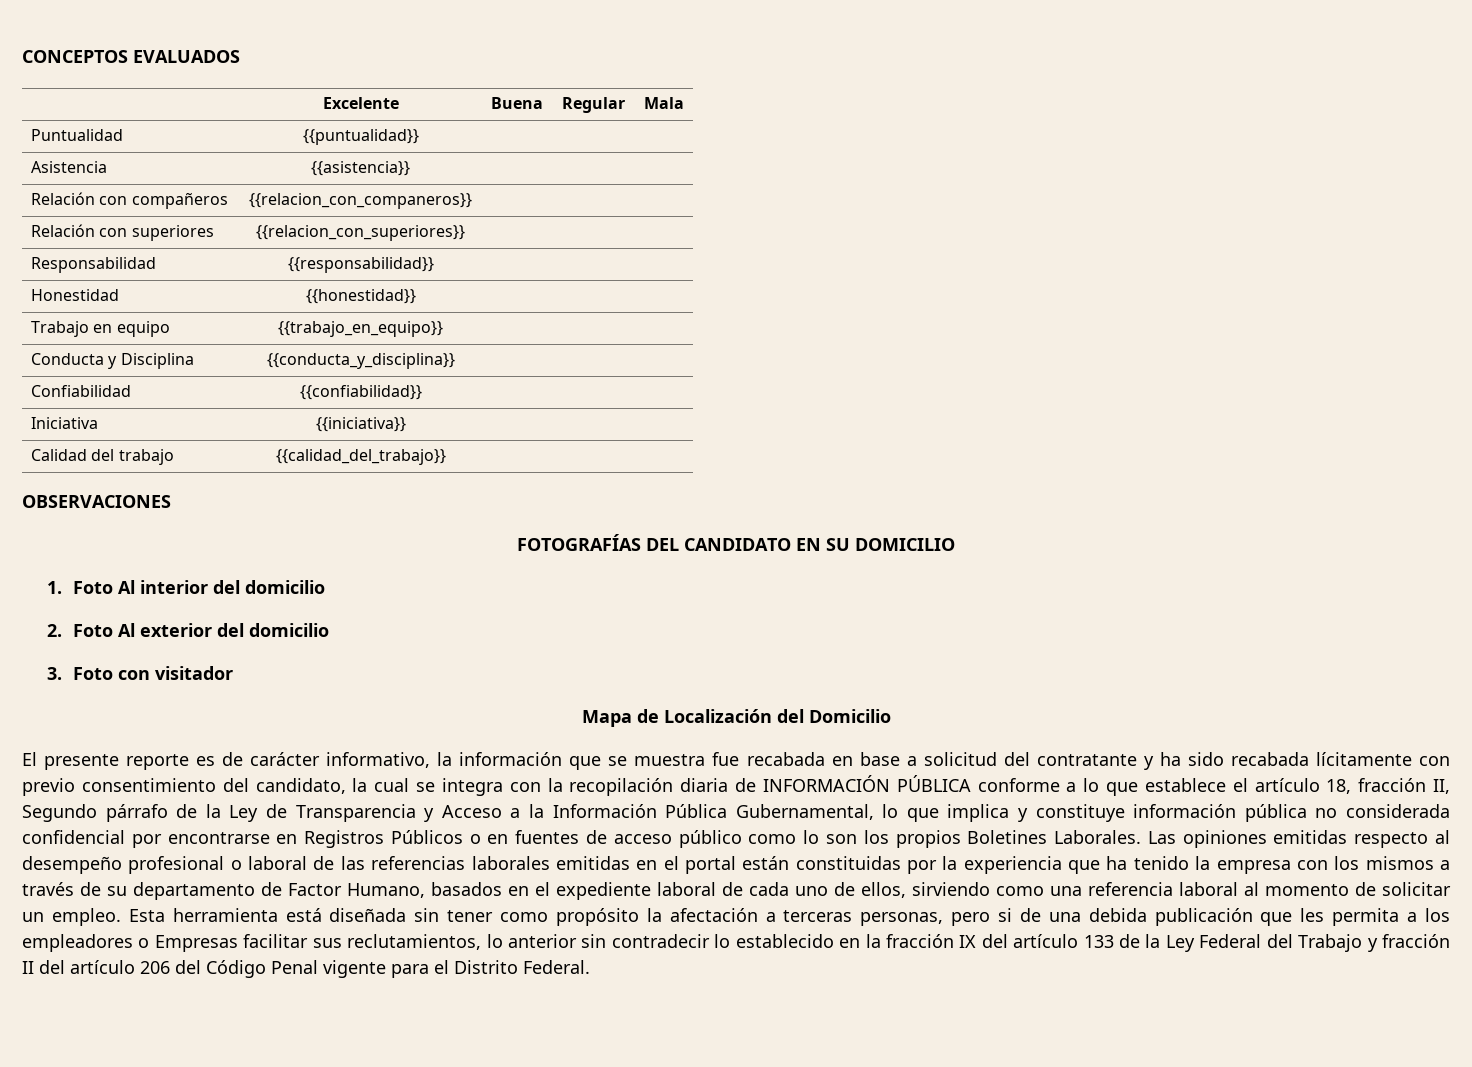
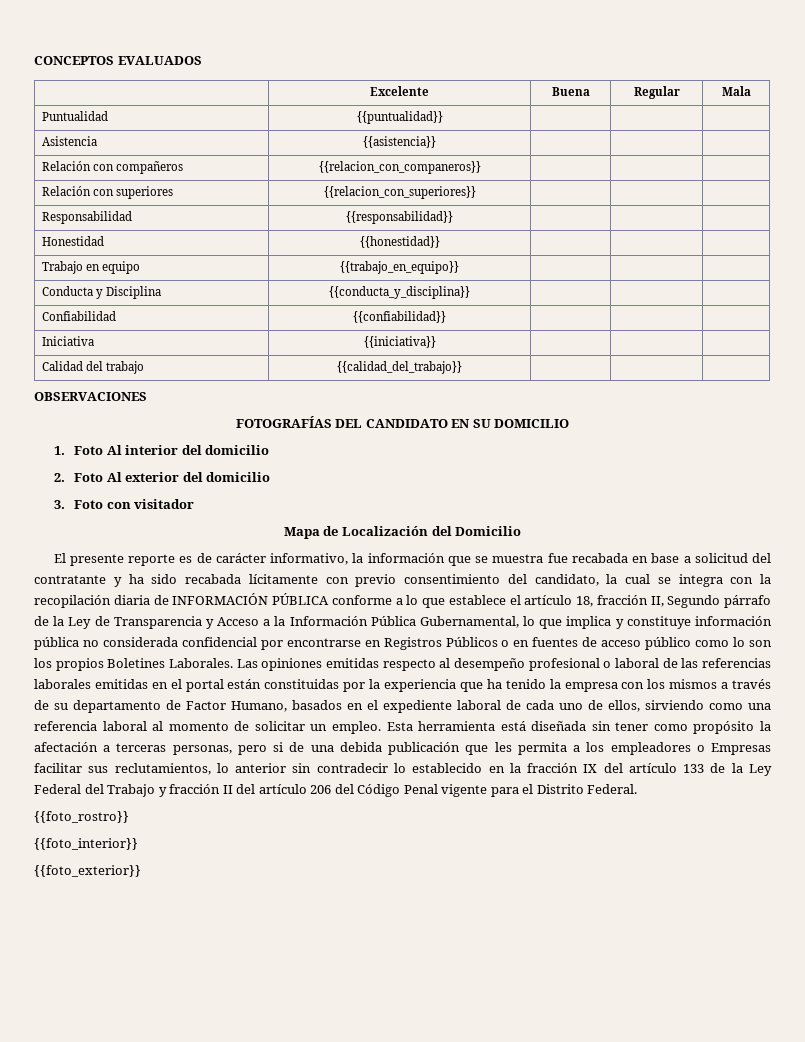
(590, 967) none -> [34,811,129,823] [34,838,138,850] [34,865,141,877] // {{foto_rostro}} // {{foto_interior}} // {{foto_exterior}}

